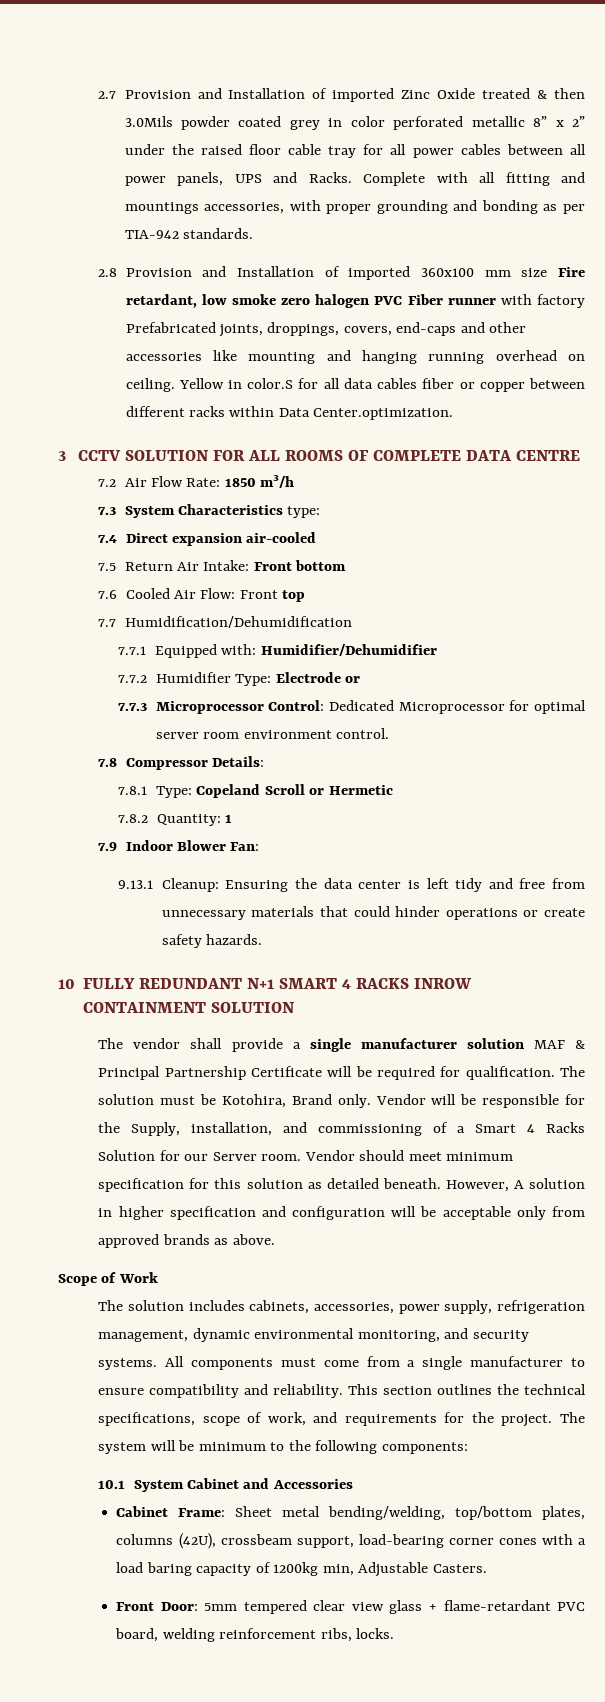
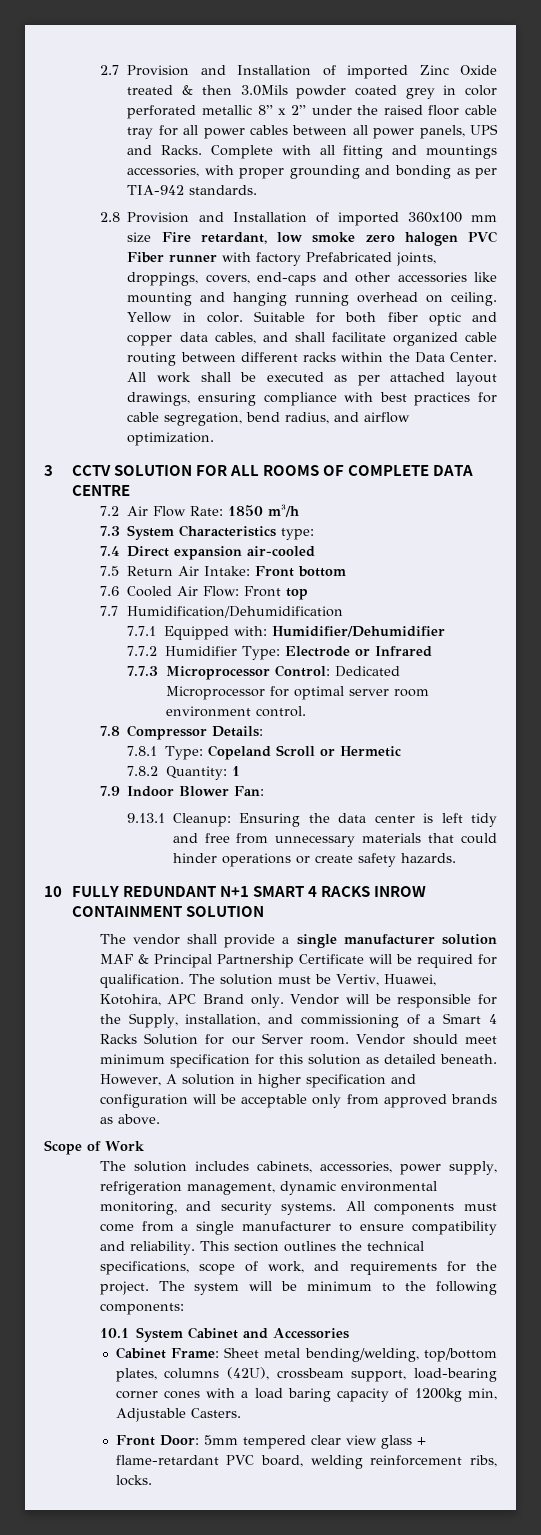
[247,378,585,392] [125,406,454,420] color.S for all data cables fiber or copper between different racks within Data Center.optimization. -> [206,311,497,326] [127,332,497,346] [127,352,498,366] [127,372,497,386] [127,392,497,406] [127,412,411,426] [127,432,215,446] color. Suitable for both fiber optic and copper data cables, and shall facilitate organized cable routing between different racks within the Data Center. All work shall be executed as per attached layout drawings, ensuring compliance with best practices for cable segregation, bend radius, and airflow optimization.
(361, 679) none -> [374,646,432,657] Infrared
[221,1094,286,1108] Kotohira, -> [335,974,436,986] [99,994,197,1006] Vertiv, Huawei, Kotohira, APC

